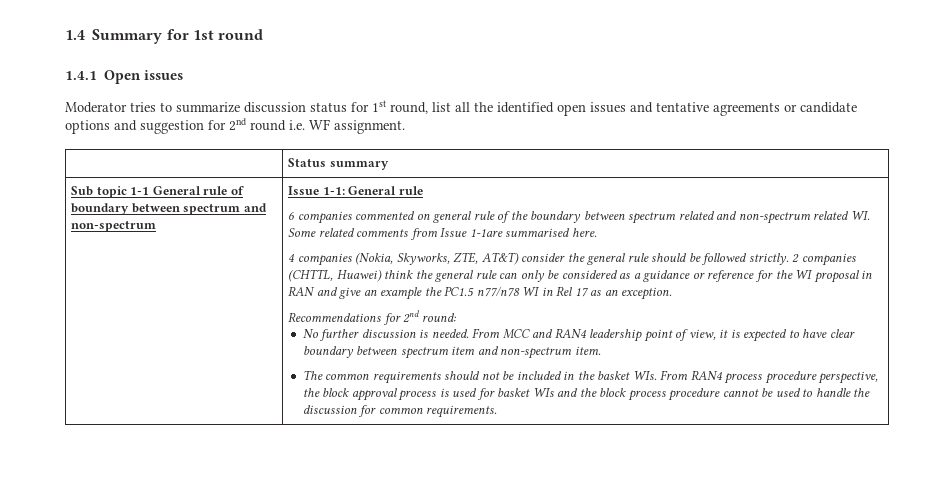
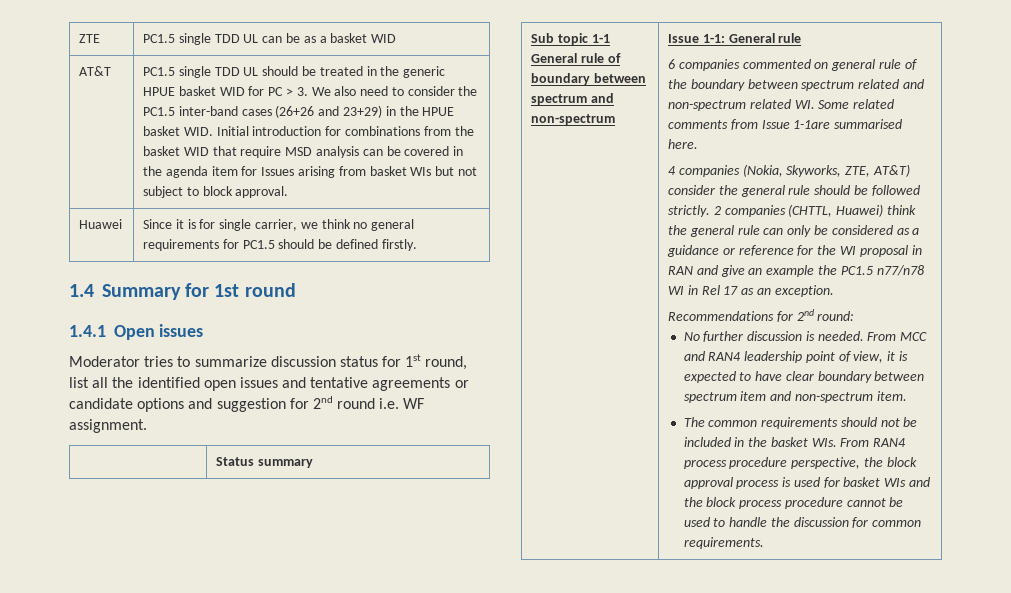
(65, 35) none -> [79,34,101,43] [143,33,397,45] [79,66,112,76] [143,66,446,78] [143,86,478,96] [143,105,455,118] [143,126,474,136] [143,146,464,158] [143,166,477,178] [143,186,289,198] [79,219,123,229] [143,219,415,231] [143,239,417,251] ZTE | PC1.5 single TDD UL can be as a basket WID // AT&T | PC1.5 single TDD UL should be treated in the generic HPUE basket WID for PC > 3. We also need to consider the PC1.5 inter-band cases (26+26 and 23+29) in the HPUE basket WID. Initial introduction for combinations from the basket WID that require MSD analysis can be covered in the agenda item for Issues arising from basket WIs but not subject to block approval. // Huawei | Since it is for single carrier, we think no general requirements for PC1.5 should be defined firstly. //

